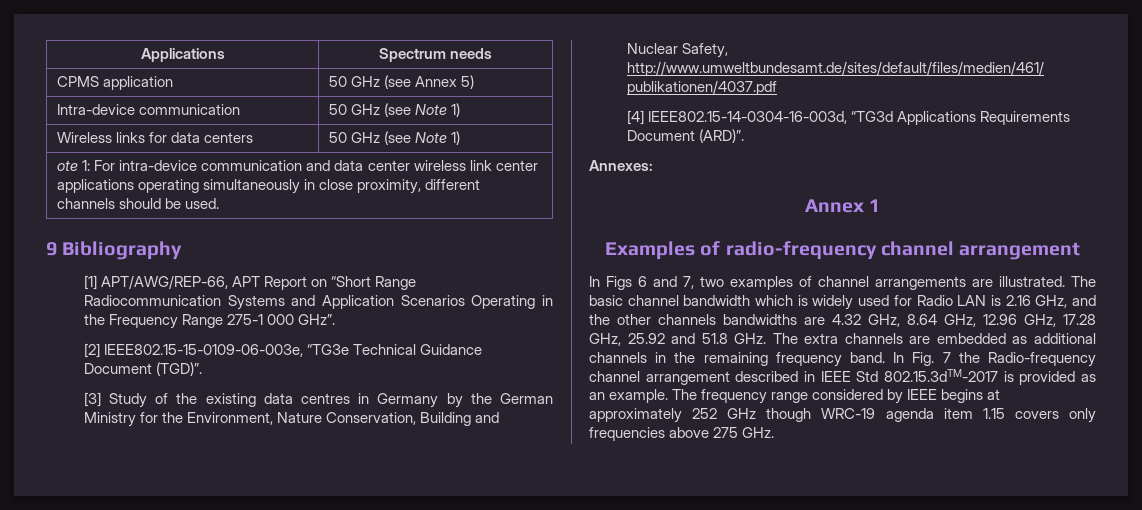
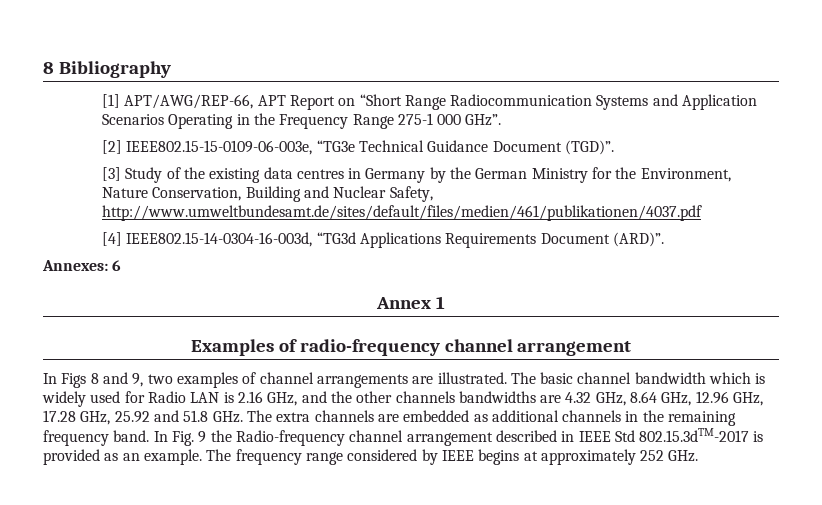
[140,48,225,62] [378,48,493,62] [57,76,174,90] [329,75,475,89] [57,104,241,115] [329,103,461,117] [57,132,254,143] [329,131,461,145] [57,160,538,171] [57,179,481,194] [57,198,220,209] [46,242,57,256] Applications | Spectrum needs // CPMS application | 50 GHz (see Annex 5) // Intra-device communication | 50 GHz (see Note 1) // Wireless links for data centers | 50 GHz (see Note 1) // ote 1: For intra-device communication and data center wireless link center applications operating simultaneously in close proximity, different channels should be used. // 9 -> [43,62,54,74] 8
(653, 165) none -> [112,260,122,271] 6
[638,276,694,289] 6 and 7, -> [90,372,144,387] 8 and 9,
[942,352,951,363] 7 -> [198,431,207,443] 9
[727,408,1096,423] [589,427,739,441] GHz though WRC-19 agenda item 1.15 covers only frequencies above 275 -> (665, 455) none

